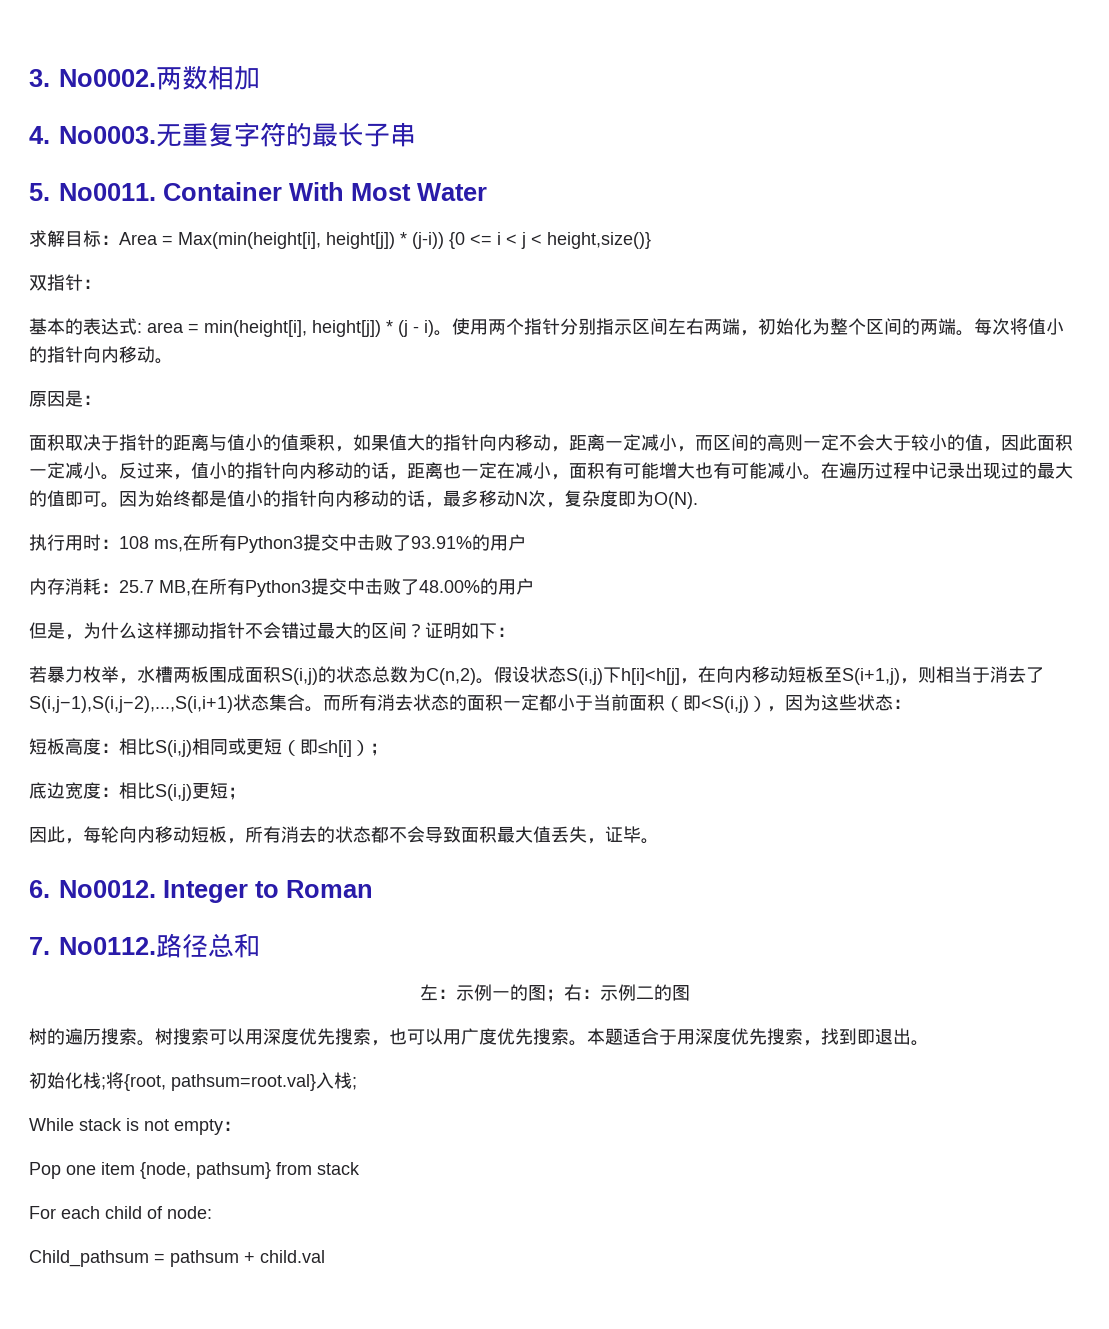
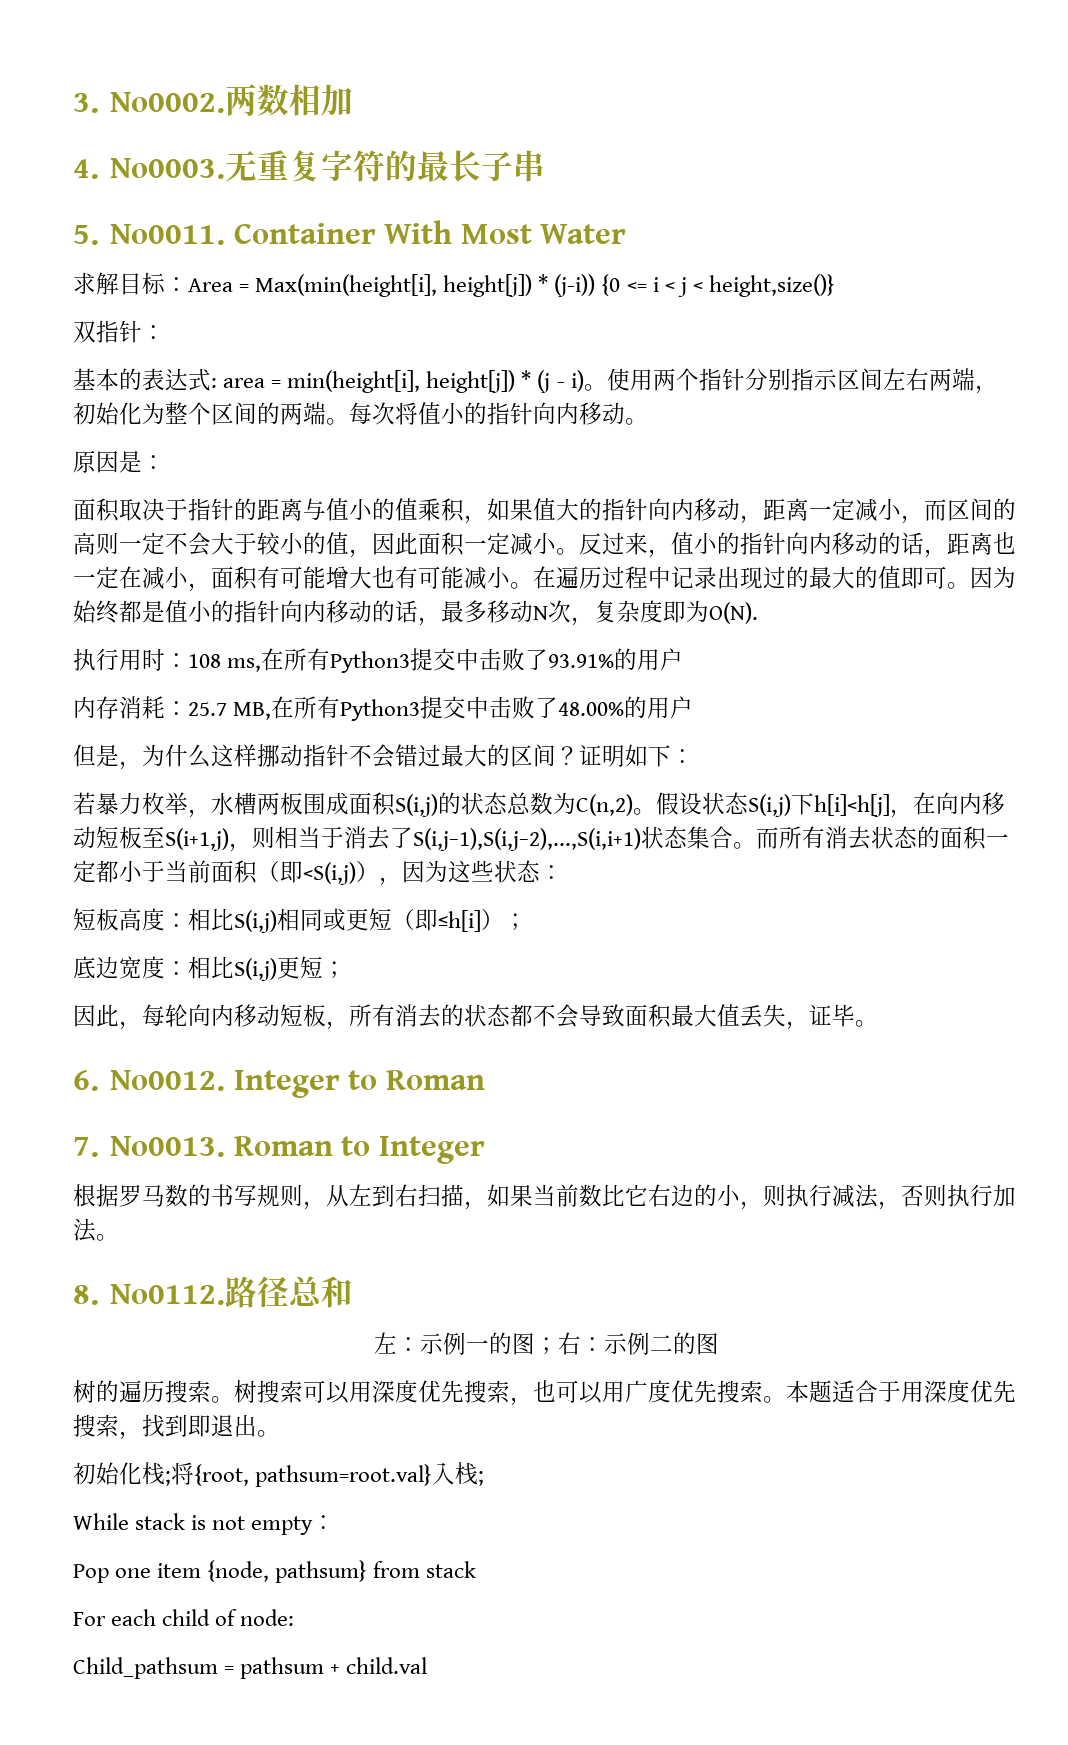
(50, 946) none -> [110,1136,485,1164] [73,1184,1016,1210] [73,1218,119,1242] [73,1285,99,1305] No0013. Roman to Integer // 根据罗马数的书写规则，从左到右扫描，如果当前数比它右边的小，则执行减法，否则执行加法。 // 8.

